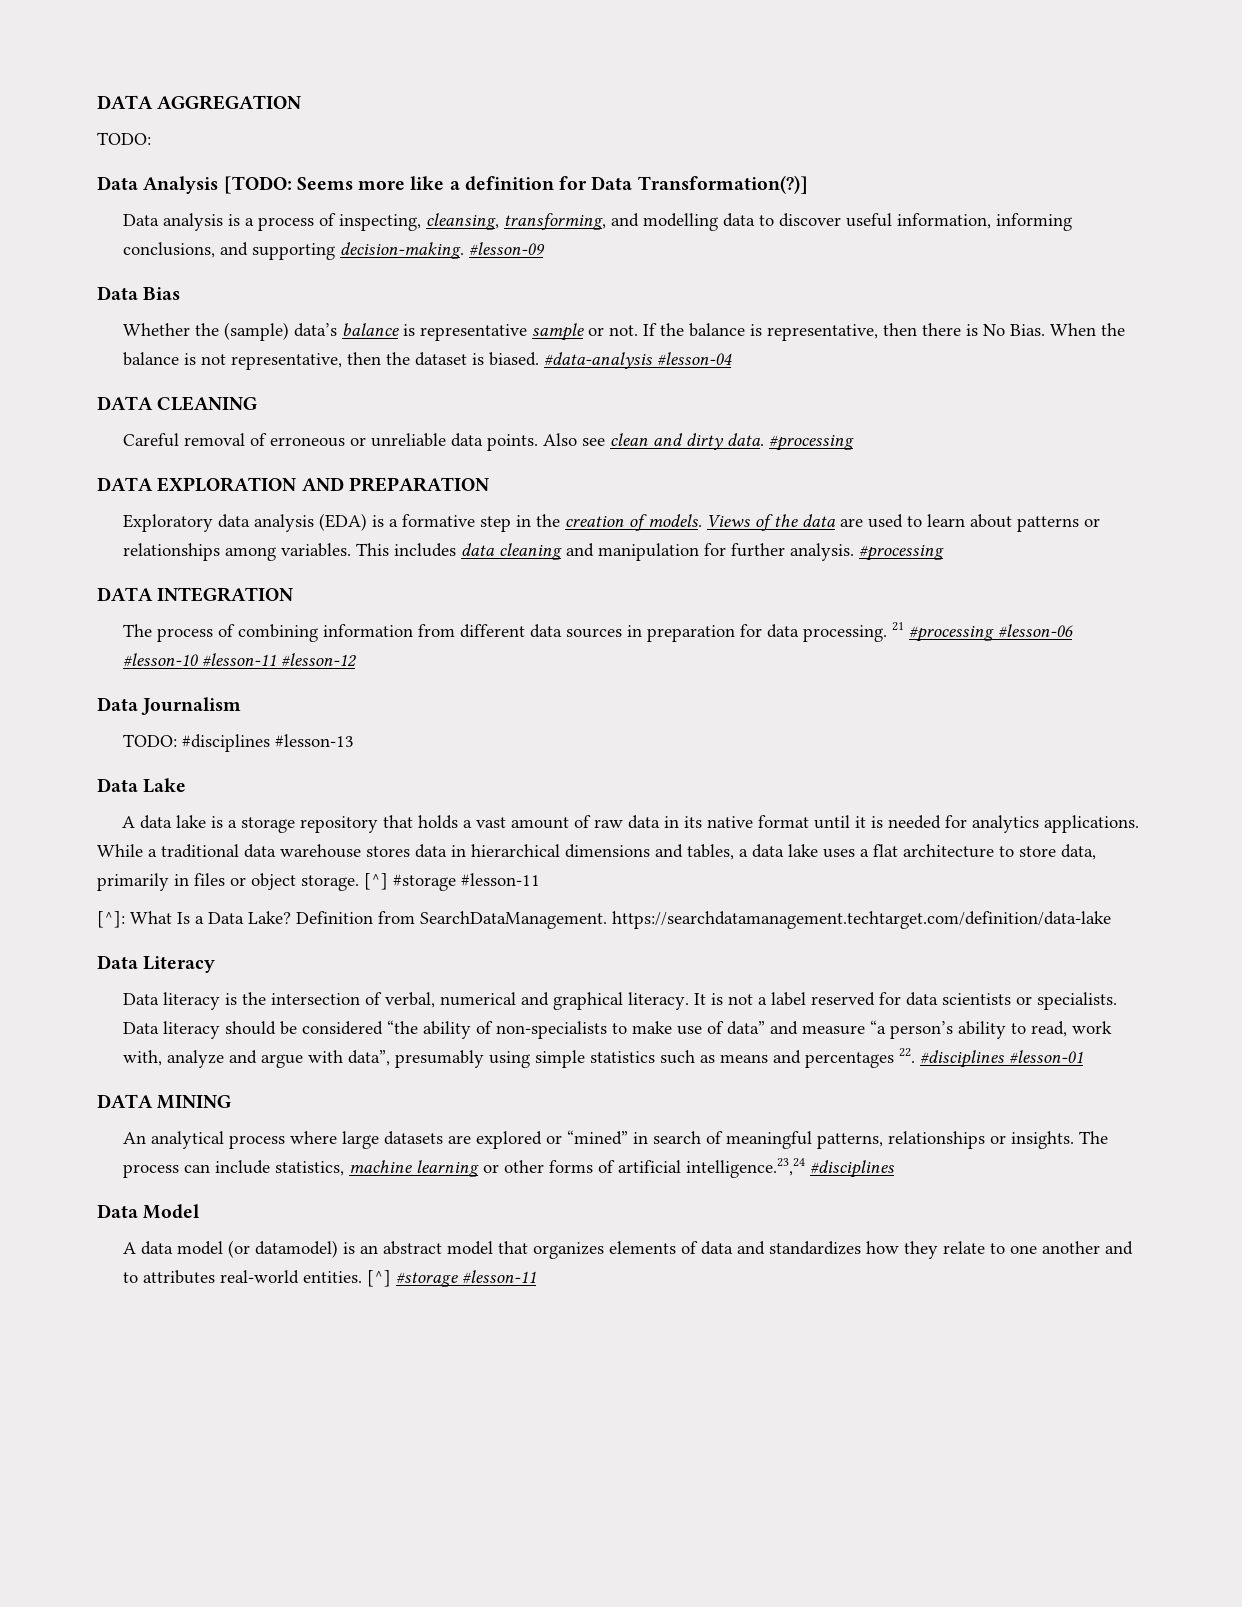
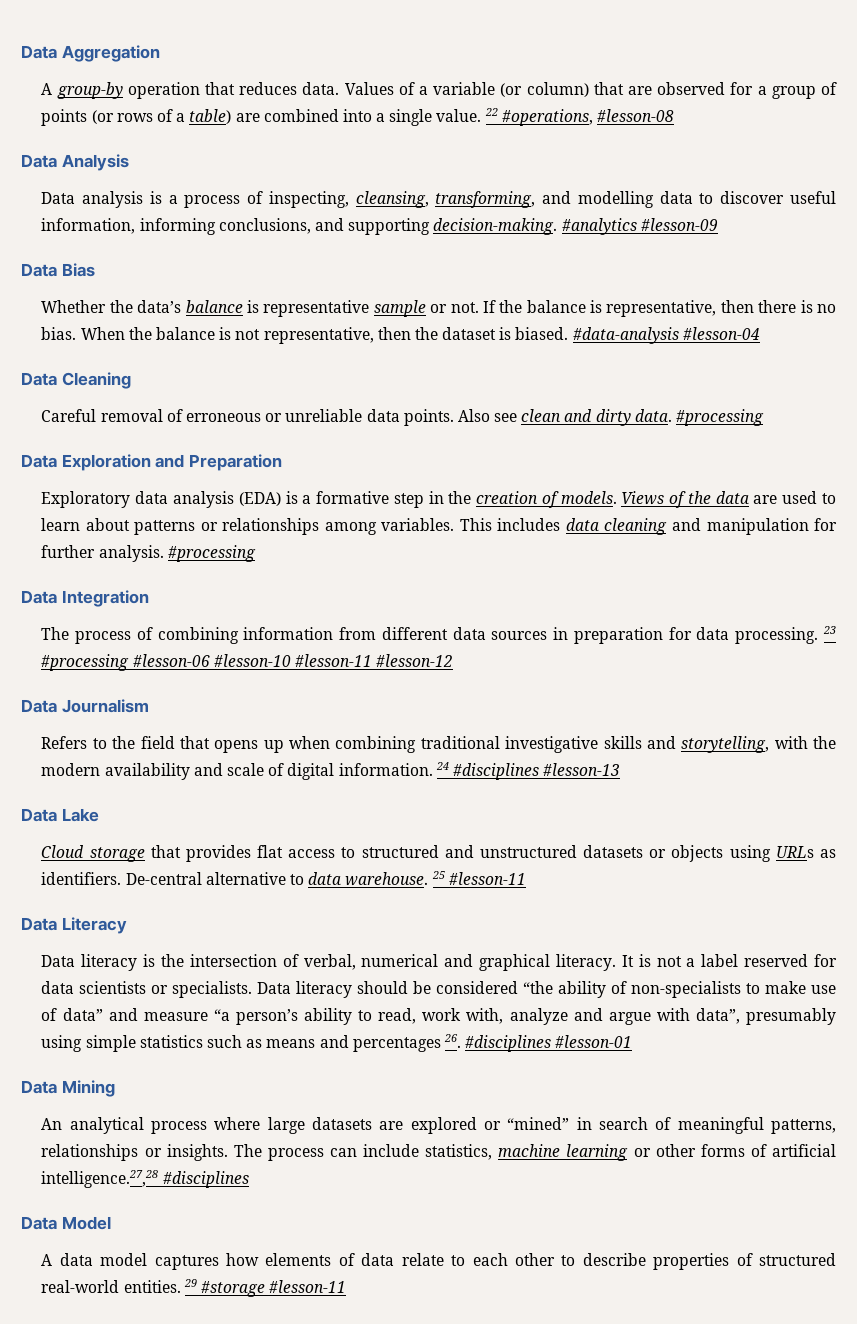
[97,95,303,110] [97,132,151,145] [97,175,808,194] DATA AGGREGATION // TODO: // Data Analysis [TODO: Seems more like a definition for Data Transformation(?)] -> [21,45,160,62] [41,82,837,99] [41,108,675,126] [21,154,129,171] Data Aggregation // A group-by operation that reduces data. Values of a variable (or column) that are observed for a group of points (or rows of a table) are combined into a single value. 22 #operations, #lesson-08 // Data Analysis
(464, 250) none -> [561,218,637,235] #analytics
[223,322,289,341] (sample) -> (133, 306) none
[982,324,1045,336] No Bias. -> [817,304,837,313] [41,327,77,340] no bias.
[97,396,258,411] DATA CLEANING -> [21,372,131,389] Data Cleaning
[97,477,490,492] DATA EXPLORATION AND PREPARATION -> [21,454,282,471] Data Exploration and Preparation
[97,587,295,602] DATA INTEGRATION -> [21,590,149,607] Data Integration
[891,622,904,631] 21 -> [823,626,836,634] 23
[122,734,354,752] [97,778,187,793] [121,815,1139,833] [97,844,1096,860] [97,873,540,891] [97,911,1111,929] TODO: #disciplines #lesson-13 // Data Lake // A data lake is a storage repository that holds a vast amount of raw data in its native format until it is needed for analytics applications. While a traditional data warehouse stores data in hierarchical dimensions and tables, a data lake uses a flat architecture to store data, primarily in files or object storage. [^] #storage #lesson-11 // [^]: What Is a Data Lake? Definition from SearchDataManagement. https://searchdatamanagement.techtarget.com/definition/data-lake -> [41,736,836,753] [41,762,621,780] [21,808,99,822] [41,845,836,862] [41,871,526,886] Refers to the field that opens up when combining traditional investigative skills and storytelling, with the modern availability and scale of digital information. 24 #disciplines #lesson-13 // Data Lake // Cloud storage that provides flat access to structured and unstructured datasets or objects using URLs as identifiers. De-central alternative to data warehouse. 25 #lesson-11
[898,1048,915,1063] 22. -> [443,1034,461,1048] 26.
[97,1094,232,1109] DATA MINING -> [21,1080,115,1097] Data Mining
[685,1158,805,1178] intelligence.23,24 -> [41,1170,159,1188] intelligence.27,28
[227,1240,1133,1259] [122,1270,215,1284] (or datamodel) is an abstract model that organizes elements of data and standardizes how they relate to one another and to attributes -> [154,1253,836,1270] captures how elements of data relate to each other to describe properties of structured
[366,1270,391,1287] [^] -> [183,1279,197,1287] 29

